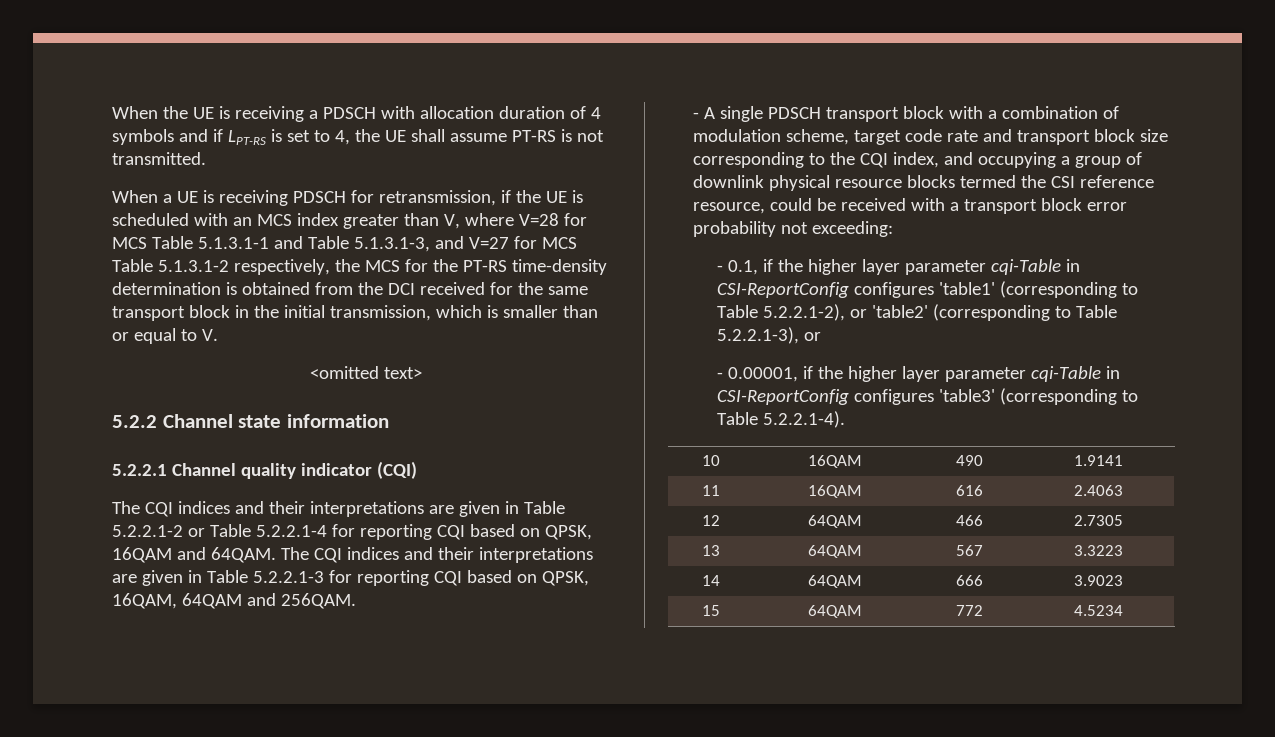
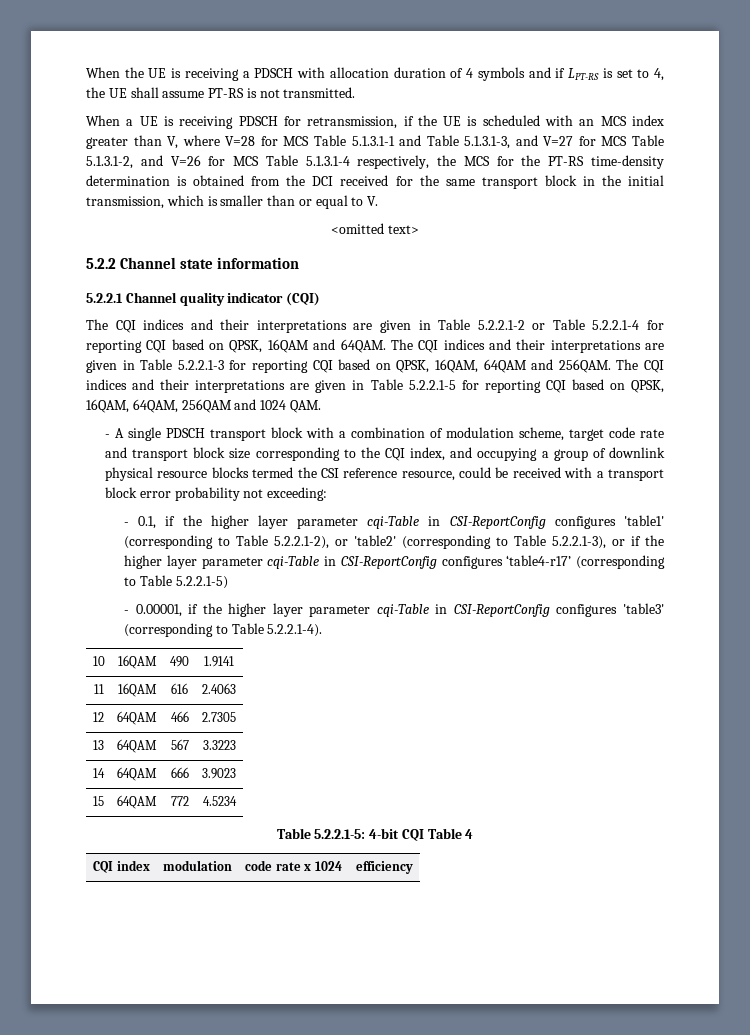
[157,260,229,272] 5.1.3.1-2 -> [86,155,350,169] 5.1.3.1-2, and V=26 for MCS Table 5.1.3.1-4
(356, 601) none -> [616,359,665,373] [86,379,664,393] [86,399,321,413] The CQI indices and their interpretations are given in Table 5.2.2.1-5 for reporting CQI based on QPSK, 16QAM, 64QAM, 256QAM and 1024 QAM.
(822, 336) none -> [631,535,664,546] [124,555,665,569] [124,575,228,589] if the higher layer parameter cqi-Table in CSI-ReportConfig configures ‘table4-r17’ (corresponding to Table 5.2.2.1-5)
(1123, 610) none -> [276,828,474,841] [93,860,150,873] [162,860,232,871] [245,860,342,871] [356,861,413,874] // Table 5.2.2.1-5: 4-bit CQI Table 4 // CQI index | modulation | code rate x 1024 | efficiency

